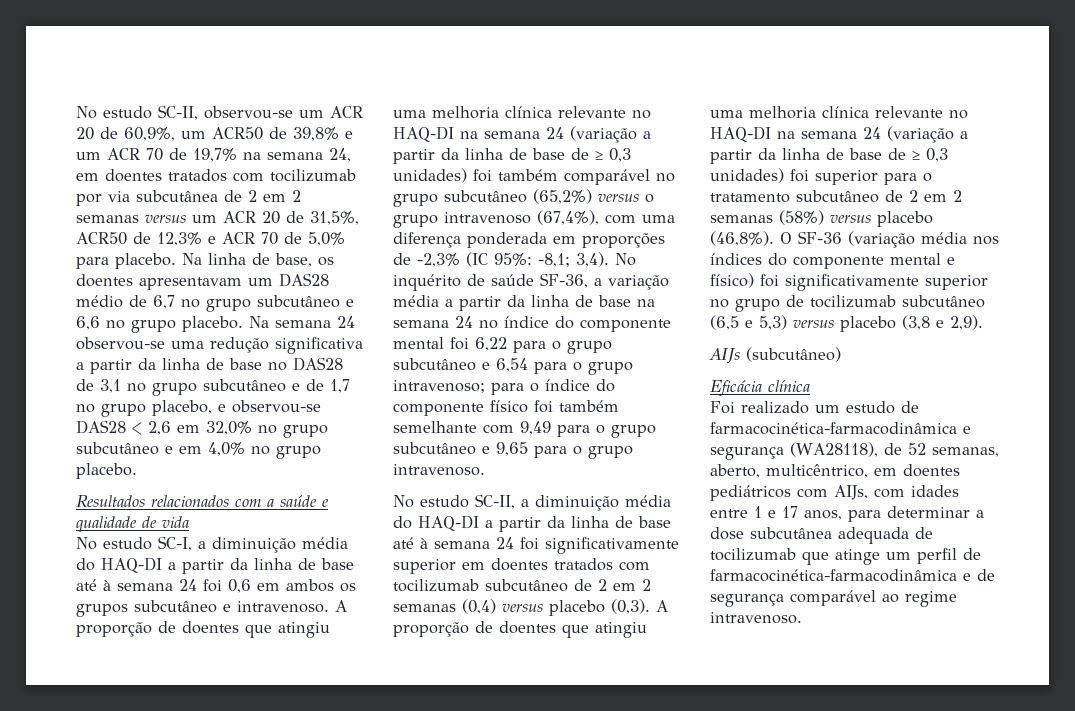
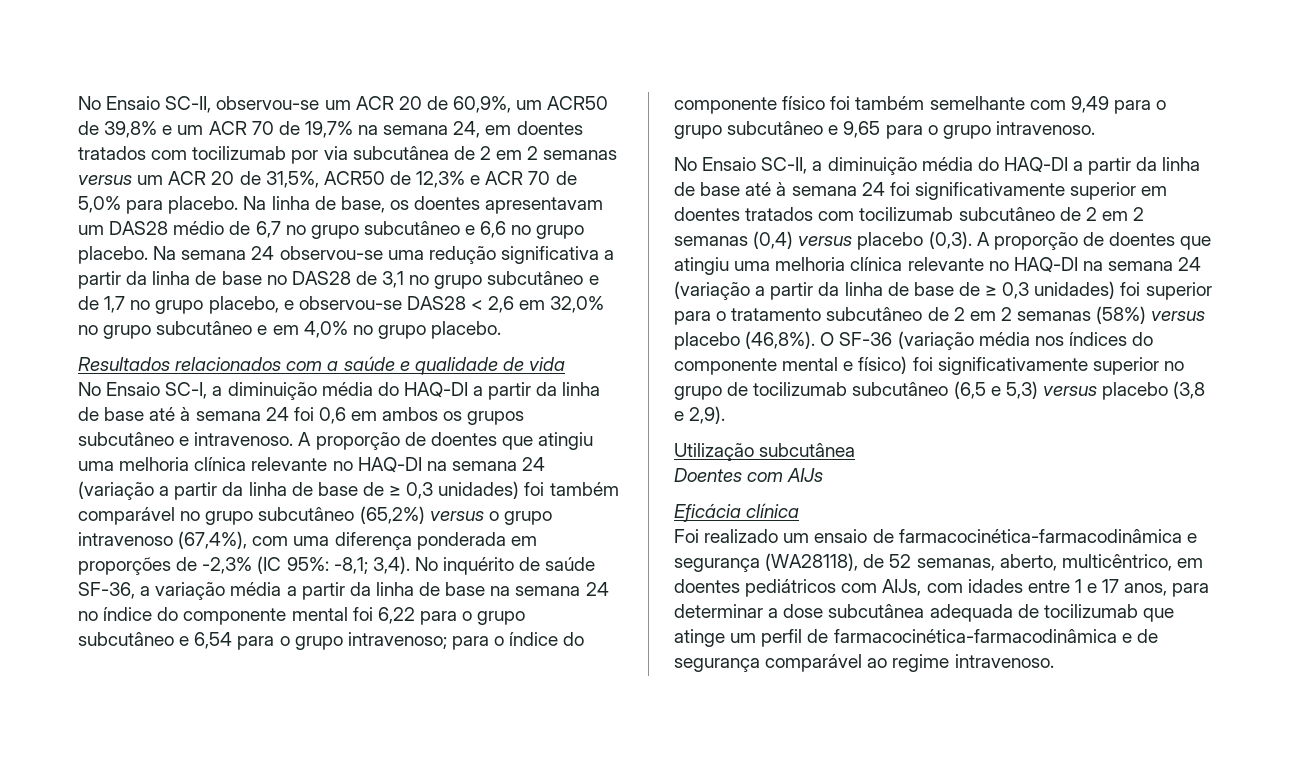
[76,106,152,119] No estudo -> [78,96,161,110] No Ensaio
[103,537,152,550] estudo -> [106,382,161,396] Ensaio
[420,495,469,508] estudo -> [702,157,757,171] Ensaio
(983, 322) none -> [674,443,856,461] [674,468,784,482] Utilização subcutânea // Doentes com
[746,347,841,362] (subcutâneo) -> (824, 475) none
[846,401,895,414] estudo -> [814,529,868,543] ensaio

